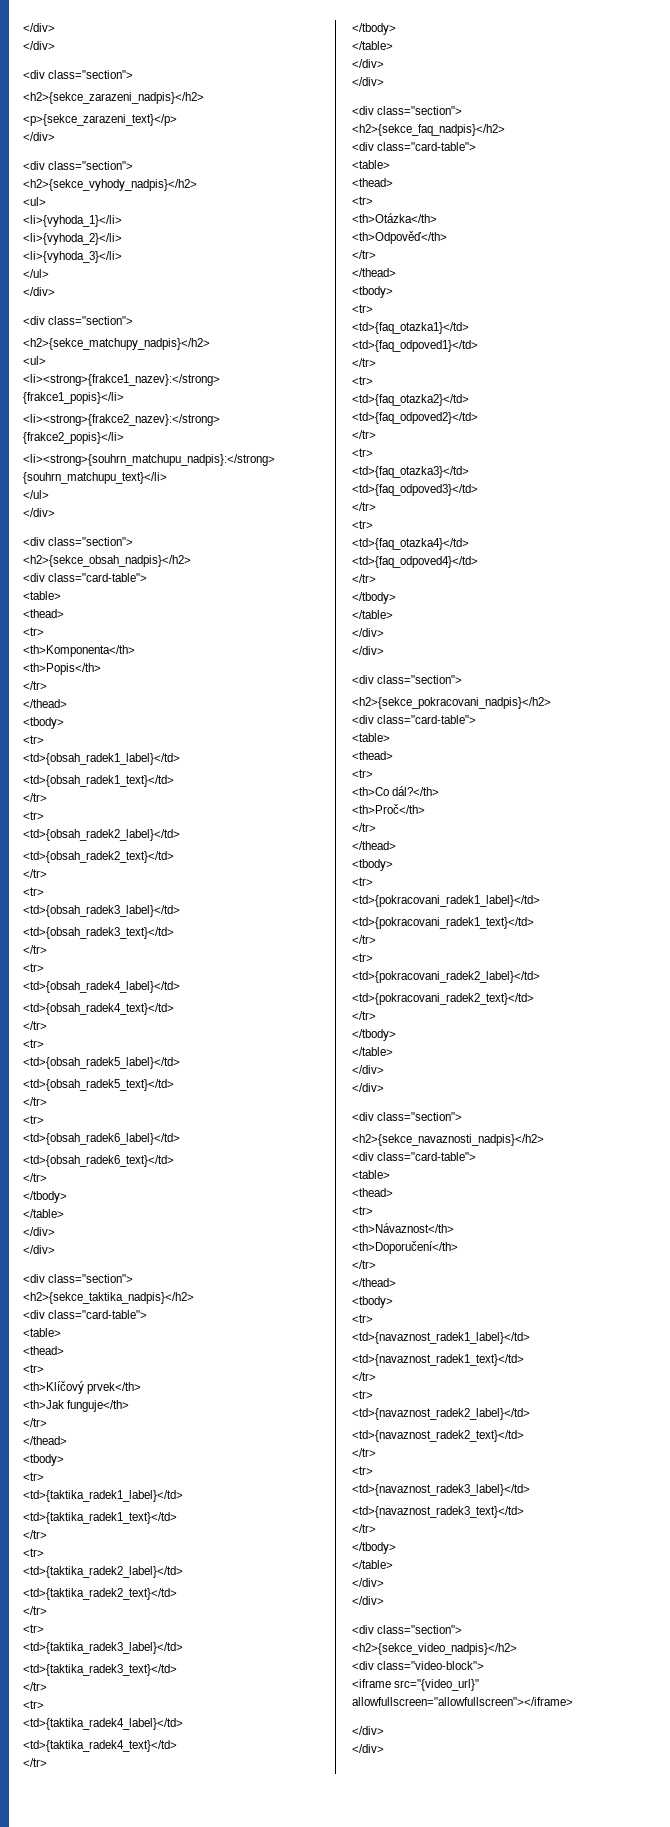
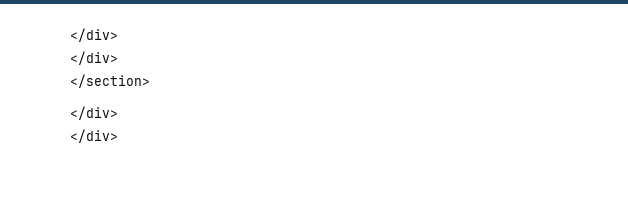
[23,23,55,32] [23,41,55,50] [23,70,134,79] [23,92,204,104] [23,114,177,126] [23,132,55,141] [23,161,134,170] [23,179,197,191] [23,197,46,206] [23,215,122,227] [23,233,122,245] [23,251,122,263] [23,269,49,278] [23,287,55,296] [23,316,134,325] [23,338,210,350] [23,356,46,365] [23,374,220,386] [23,392,124,404] [23,414,220,426] [23,432,124,444] [23,454,275,466] [23,472,167,484] [23,490,49,499] [23,508,55,517] [23,537,134,546] [23,555,191,567] [23,573,148,582] [23,591,61,600] [23,609,64,618] [23,627,44,636] [23,645,135,657] [23,663,101,675] [23,681,47,690] [23,699,67,708] [23,717,64,729] [23,735,44,744] [23,753,180,765] [23,775,174,787] [23,793,47,802] [23,811,44,820] [23,829,180,841] [23,851,174,863] [23,869,47,878] [23,887,44,896] [23,905,180,917] [23,927,174,939] [23,945,47,954] [23,963,44,972] [23,981,180,993] [23,1003,174,1015] [23,1021,47,1030] [23,1039,44,1048] [23,1057,180,1069] [23,1079,174,1091] [23,1097,47,1106] [23,1115,44,1124] [23,1133,180,1145] [23,1155,174,1167] [23,1173,47,1182] [23,1191,67,1203] [23,1209,64,1218] [23,1227,55,1236] [23,1245,55,1254] [23,1274,134,1283] [23,1292,194,1304] [23,1310,148,1319] [23,1328,61,1337] [23,1346,64,1355] [23,1364,44,1373] [23,1381,142,1394] [23,1400,130,1412] [23,1418,47,1427] [23,1436,67,1445] [23,1454,64,1466] [23,1472,44,1481] [23,1490,183,1502] [23,1512,177,1524] [23,1530,47,1539] [23,1548,44,1557] [23,1566,183,1578] [23,1588,177,1600] [23,1606,47,1615] [23,1624,44,1633] [23,1642,183,1654] [23,1664,177,1676] [23,1682,47,1691] [23,1700,44,1709] [23,1718,183,1730] [23,1740,177,1752] [23,1758,47,1767] [352,23,396,35] [352,41,393,50] [352,59,384,68] [352,77,384,86] [352,106,463,115] [352,124,505,136] [352,142,477,151] [352,160,390,169] [352,178,393,187] [352,196,373,205] [352,213,437,223] [352,231,447,244] [352,250,376,259] [352,268,396,277] [352,286,393,298] [352,304,373,313] [352,322,469,334] [352,340,478,352] [352,358,376,367] [352,376,373,385] [352,394,469,406] [352,412,478,424] [352,430,376,439] [352,448,373,457] [352,466,469,478] [352,484,478,496] [352,502,376,511] [352,520,373,529] [352,538,469,550] [352,556,478,568] [352,574,376,583] [352,592,396,604] [352,610,393,619] [352,628,384,637] [352,646,384,655] [352,675,463,684] [352,697,551,709] [352,715,477,724] [352,733,390,742] [352,751,393,760] [352,769,373,778] [352,786,440,796] [352,804,425,814] [352,823,376,832] [352,841,396,850] [352,859,393,871] [352,877,373,886] [352,895,540,907] [352,917,534,929] [352,935,376,944] [352,953,373,962] [352,971,540,983] [352,993,534,1005] [352,1011,376,1020] [352,1029,396,1041] [352,1047,393,1056] [352,1065,384,1074] [352,1083,384,1092] [352,1112,463,1121] [352,1134,544,1146] [352,1152,477,1161] [352,1170,390,1179] [352,1188,393,1197] [352,1206,373,1215] [352,1223,454,1233] [352,1241,458,1254] [352,1260,376,1269] [352,1278,396,1287] [352,1296,393,1308] [352,1314,373,1323] [352,1332,530,1344] [352,1354,524,1366] [352,1372,376,1381] [352,1390,373,1399] [352,1408,530,1420] [352,1430,524,1442] [352,1448,376,1457] [352,1466,373,1475] [352,1484,530,1496] [352,1506,524,1518] [352,1524,376,1533] [352,1542,396,1554] [352,1560,393,1569] [352,1578,384,1587] [352,1596,384,1605] [352,1625,463,1634] [352,1643,517,1655] [352,1661,485,1670] [352,1679,480,1691] [352,1697,573,1706] </div> // </div> // <div class="section"> // <h2>{sekce_zarazeni_nadpis}</h2> // <p>{sekce_zarazeni_text}</p> // </div> // <div class="section"> // <h2>{sekce_vyhody_nadpis}</h2> // <ul> // <li>{vyhoda_1}</li> // <li>{vyhoda_2}</li> // <li>{vyhoda_3}</li> // </ul> // </div> // <div class="section"> // <h2>{sekce_matchupy_nadpis}</h2> // <ul> // <li><strong>{frakce1_nazev}:</strong> {frakce1_popis}</li> // <li><strong>{frakce2_nazev}:</strong> {frakce2_popis}</li> // <li><strong>{souhrn_matchupu_nadpis}:</strong> {souhrn_matchupu_text}</li> // </ul> // </div> // <div class="section"> // <h2>{sekce_obsah_nadpis}</h2> // <div class="card-table"> // <table> // <thead> // <tr> // <th>Komponenta</th> // <th>Popis</th> // </tr> // </thead> // <tbody> // <tr> // <td>{obsah_radek1_label}</td> // <td>{obsah_radek1_text}</td> // </tr> // <tr> // <td>{obsah_radek2_label}</td> // <td>{obsah_radek2_text}</td> // </tr> // <tr> // <td>{obsah_radek3_label}</td> // <td>{obsah_radek3_text}</td> // </tr> // <tr> // <td>{obsah_radek4_label}</td> // <td>{obsah_radek4_text}</td> // </tr> // <tr> // <td>{obsah_radek5_label}</td> // <td>{obsah_radek5_text}</td> // </tr> // <tr> // <td>{obsah_radek6_label}</td> // <td>{obsah_radek6_text}</td> // </tr> // </tbody> // </table> // </div> // </div> // <div class="section"> // <h2>{sekce_taktika_nadpis}</h2> // <div class="card-table"> // <table> // <thead> // <tr> // <th>Klíčový prvek</th> // <th>Jak funguje</th> // </tr> // </thead> // <tbody> // <tr> // <td>{taktika_radek1_label}</td> // <td>{taktika_radek1_text}</td> // </tr> // <tr> // <td>{taktika_radek2_label}</td> // <td>{taktika_radek2_text}</td> // </tr> // <tr> // <td>{taktika_radek3_label}</td> // <td>{taktika_radek3_text}</td> // </tr> // <tr> // <td>{taktika_radek4_label}</td> // <td>{taktika_radek4_text}</td> // </tr> // </tbody> // </table> // </div> // </div> // <div class="section"> // <h2>{sekce_faq_nadpis}</h2> // <div class="card-table"> // <table> // <thead> // <tr> // <th>Otázka</th> // <th>Odpověď</th> // </tr> // </thead> // <tbody> // <tr> // <td>{faq_otazka1}</td> // <td>{faq_odpoved1}</td> // </tr> // <tr> // <td>{faq_otazka2}</td> // <td>{faq_odpoved2}</td> // </tr> // <tr> // <td>{faq_otazka3}</td> // <td>{faq_odpoved3}</td> // </tr> // <tr> // <td>{faq_otazka4}</td> // <td>{faq_odpoved4}</td> // </tr> // </tbody> // </table> // </div> // </div> // <div class="section"> // <h2>{sekce_pokracovani_nadpis}</h2> // <div class="card-table"> // <table> // <thead> // <tr> // <th>Co dál?</th> // <th>Proč</th> // </tr> // </thead> // <tbody> // <tr> // <td>{pokracovani_radek1_label}</td> // <td>{pokracovani_radek1_text}</td> // </tr> // <tr> // <td>{pokracovani_radek2_label}</td> // <td>{pokracovani_radek2_text}</td> // </tr> // </tbody> // </table> // </div> // </div> // <div class="section"> // <h2>{sekce_navaznosti_nadpis}</h2> // <div class="card-table"> // <table> // <thead> // <tr> // <th>Návaznost</th> // <th>Doporučení</th> // </tr> // </thead> // <tbody> // <tr> // <td>{navaznost_radek1_label}</td> // <td>{navaznost_radek1_text}</td> // </tr> // <tr> // <td>{navaznost_radek2_label}</td> // <td>{navaznost_radek2_text}</td> // </tr> // <tr> // <td>{navaznost_radek3_label}</td> // <td>{navaznost_radek3_text}</td> // </tr> // </tbody> // </table> // </div> // </div> // <div class="section"> // <h2>{sekce_video_nadpis}</h2> // <div class="video-block"> // <iframe src="{video_url}" allowfullscreen="allowfullscreen"></iframe> -> [70,28,118,42] [70,51,118,65] [70,74,150,88] </div> // </div> // </section>

